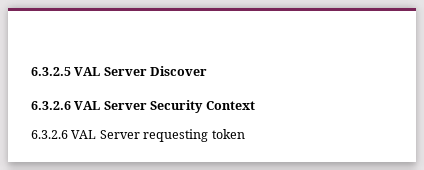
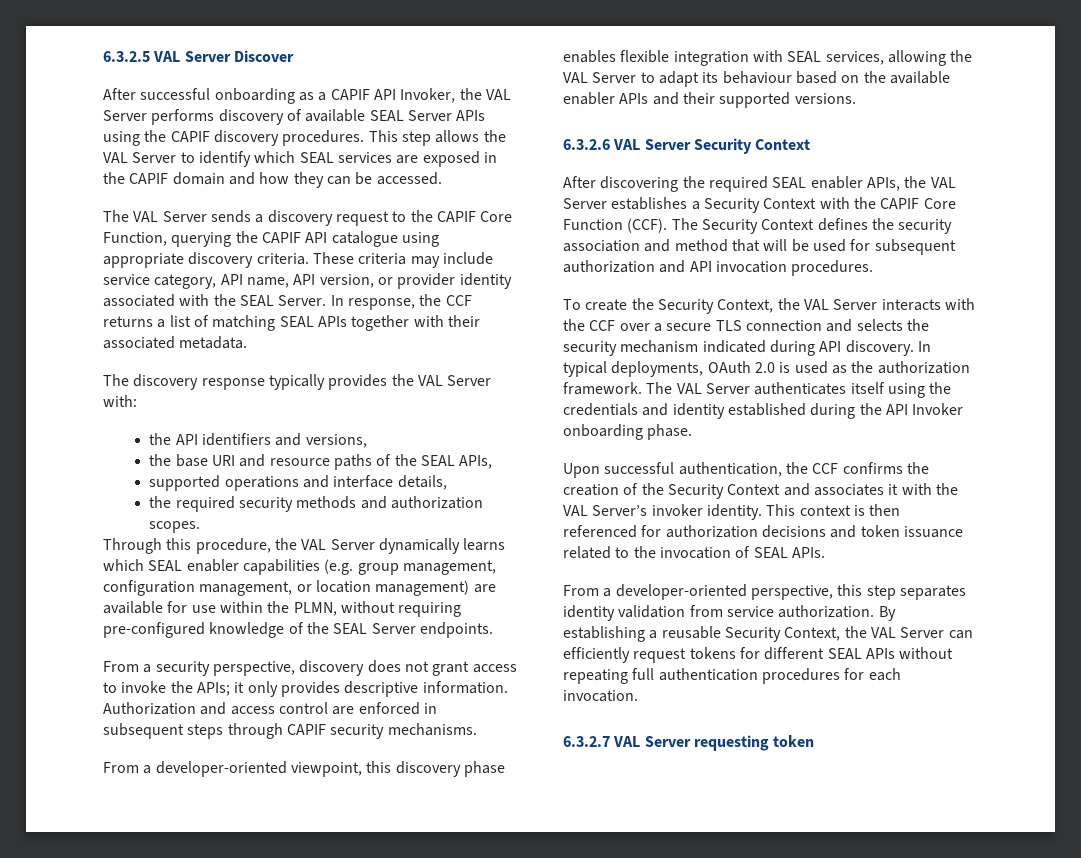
(208, 71) none -> [103,88,511,104] [103,109,486,125] [103,130,506,146] [103,151,497,167] [103,172,442,188] [103,210,513,226] [103,231,439,247] [103,252,493,268] [103,273,512,289] [103,294,472,310] [103,315,480,331] [103,336,248,349] [103,374,492,390] [103,395,137,407] [149,433,367,448] [149,454,493,470] [149,475,447,491] [149,496,483,512] [149,521,201,533] [103,538,506,554] [103,559,496,575] [103,580,496,596] [103,601,462,617] [103,622,493,638] [103,660,517,676] [103,681,508,697] [103,702,437,715] [103,723,477,739] [103,761,505,777] [563,50,973,66] [563,71,950,87] [563,92,856,108] // After successful onboarding as a CAPIF API Invoker, the VAL Server performs discovery of available SEAL Server APIs using the CAPIF discovery procedures. This step allows the VAL Server to identify which SEAL services are exposed in the CAPIF domain and how they can be accessed. // The VAL Server sends a discovery request to the CAPIF Core Function, querying the CAPIF API catalogue using appropriate discovery criteria. These criteria may include service category, API name, API version, or provider identity associated with the SEAL Server. In response, the CCF returns a list of matching SEAL APIs together with their associated metadata. // The discovery response typically provides the VAL Server with: // the API identifiers and versions, // the base URI and resource paths of the SEAL APIs, // supported operations and interface details, // the required security methods and authorization scopes. // Through this procedure, the VAL Server dynamically learns which SEAL enabler capabilities (e.g. group management, configuration management, or location management) are available for use within the PLMN, without requiring pre-configured knowledge of the SEAL Server endpoints. // From a security perspective, discovery does not grant access to invoke the APIs; it only provides descriptive information. Authorization and access control are enforced in subsequent steps through CAPIF security mechanisms. // From a developer-oriented viewpoint, this discovery phase enables flexible integration with SEAL services, allowing the VAL Server to adapt its behaviour based on the available enabler APIs and their supported versions.
[31,130,68,139] 6.3.2.6 -> [563,176,956,192] [563,197,956,213] [563,218,953,234] [563,239,956,255] [563,260,874,276] [563,298,975,314] [563,319,929,332] [563,340,931,356] [563,361,970,377] [563,382,952,398] [563,403,964,419] [563,424,693,440] [563,462,929,478] [563,483,958,499] [563,504,901,520] [563,525,963,538] [563,546,825,559] [563,584,966,600] [563,605,896,621] [563,626,973,642] [563,647,954,663] [563,668,901,684] [563,690,638,702] [563,736,610,747] After discovering the required SEAL enabler APIs, the VAL Server establishes a Security Context with the CAPIF Core Function (CCF). The Security Context defines the security association and method that will be used for subsequent authorization and API invocation procedures. // To create the Security Context, the VAL Server interacts with the CCF over a secure TLS connection and selects the security mechanism indicated during API discovery. In typical deployments, OAuth 2.0 is used as the authorization framework. The VAL Server authenticates itself using the credentials and identity established during the API Invoker onboarding phase. // Upon successful authentication, the CCF confirms the creation of the Security Context and associates it with the VAL Server’s invoker identity. This context is then referenced for authorization decisions and token issuance related to the invocation of SEAL APIs. // From a developer-oriented perspective, this step separates identity validation from service authorization. By establishing a reusable Security Context, the VAL Server can efficiently request tokens for different SEAL APIs without repeating full authentication procedures for each invocation. // 6.3.2.7

